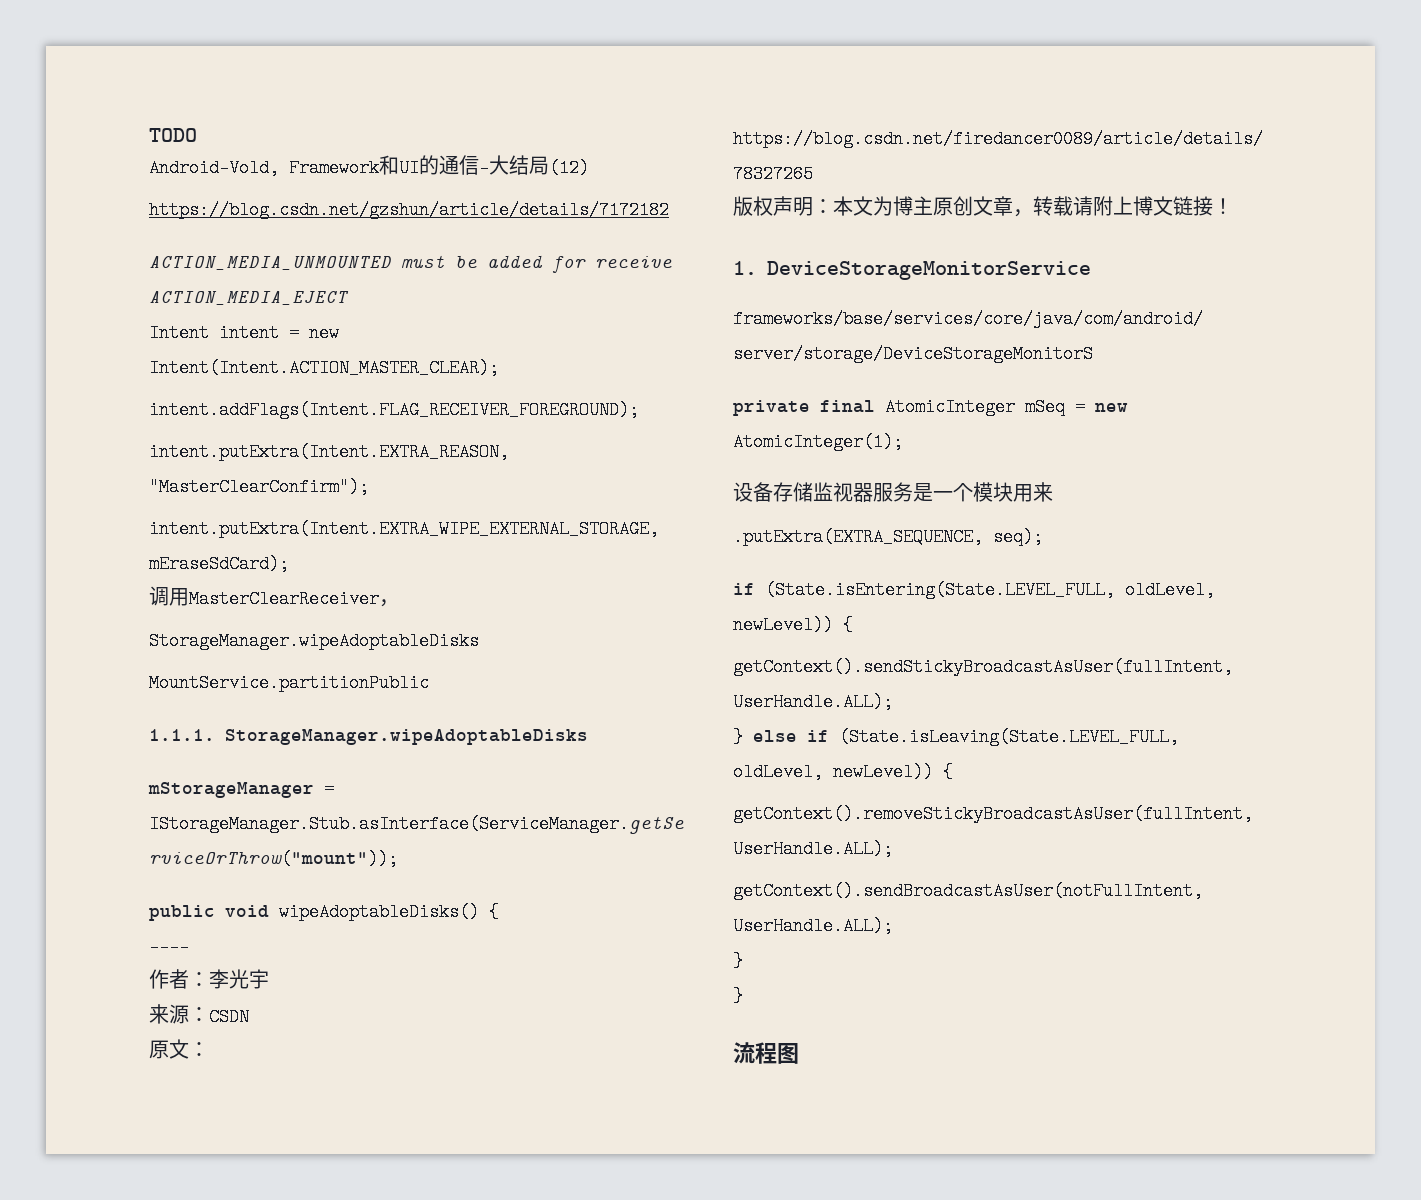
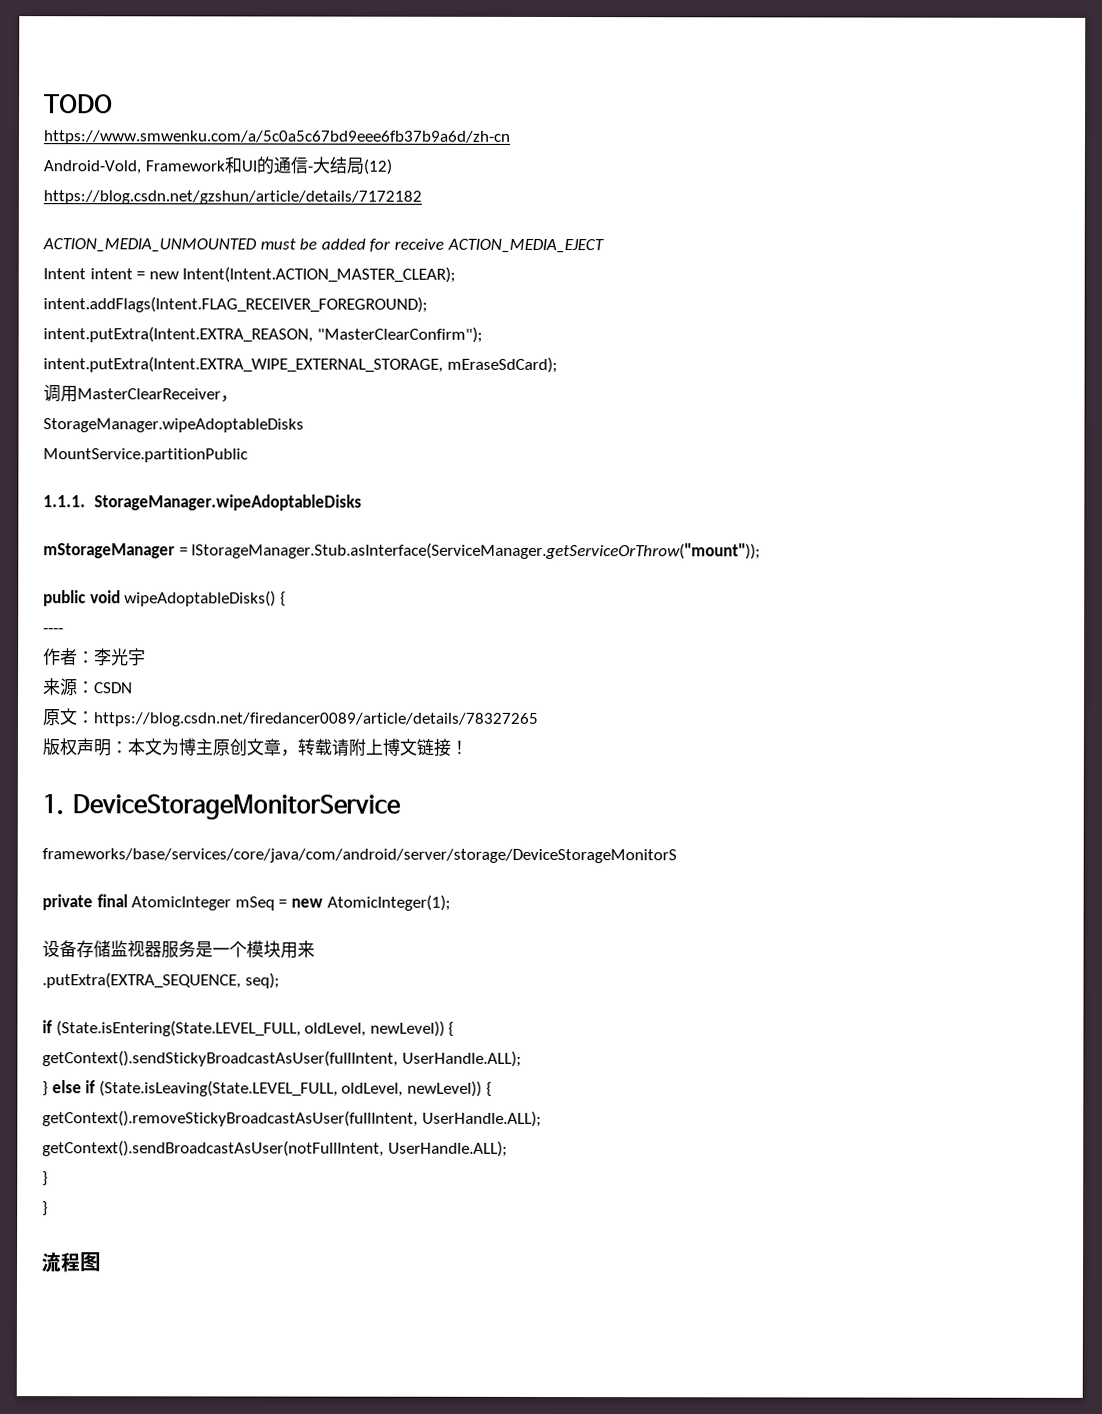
(197, 135) none -> [43,130,511,145] // https://www.smwenku.com/a/5c0a5c67bd9eee6fb37b9a6d/zh-cn

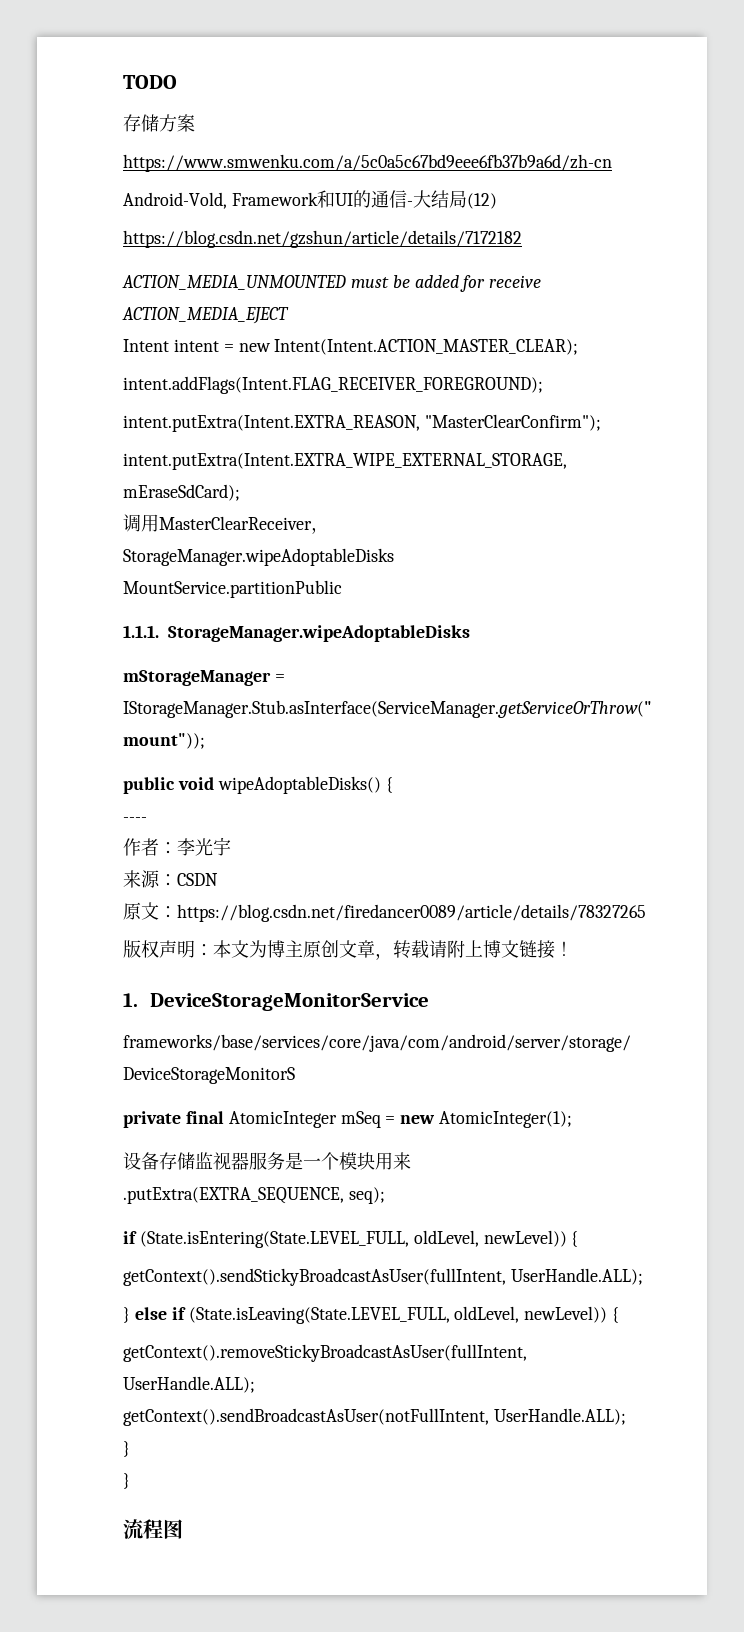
(113, 104) none -> [123,114,195,132] // 存储方案

